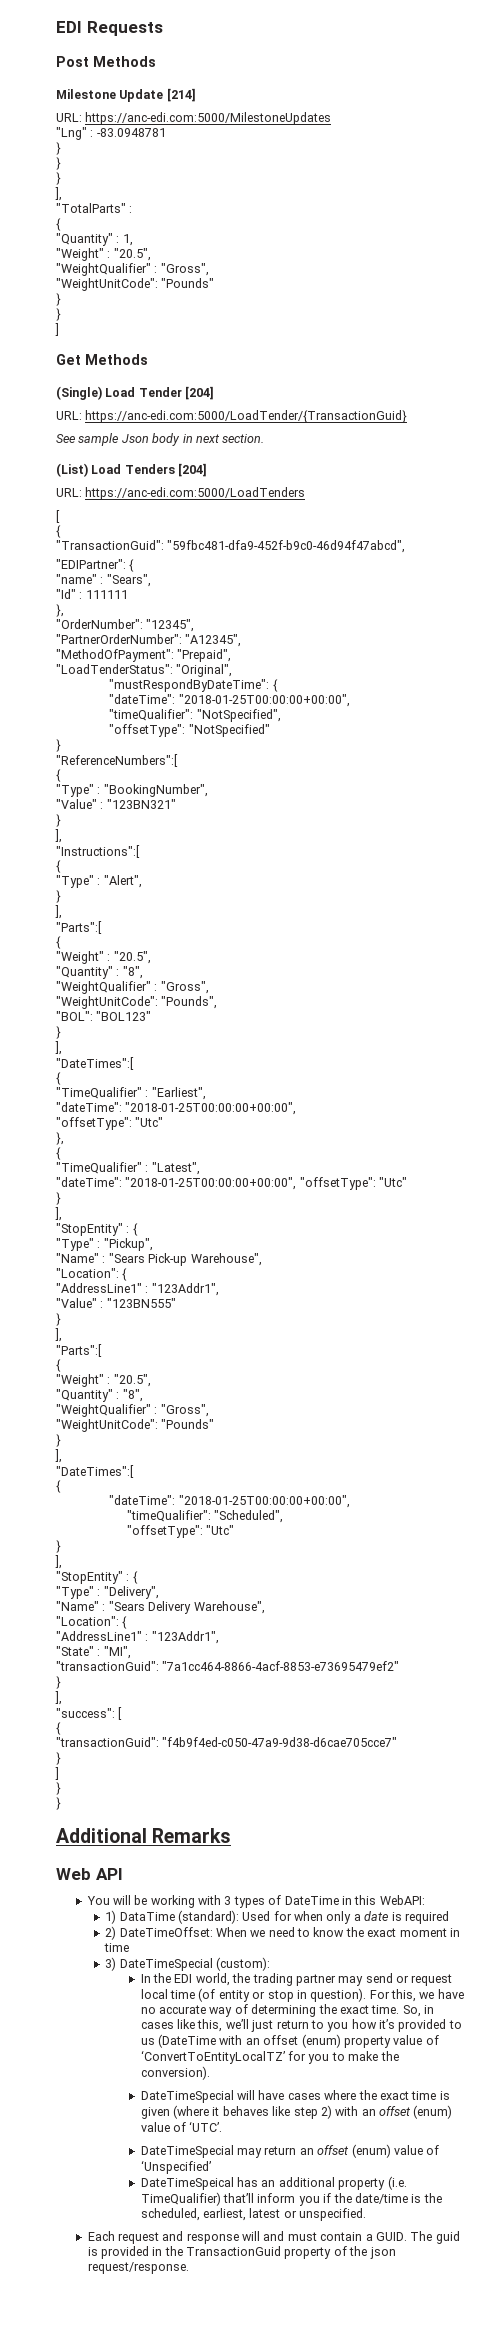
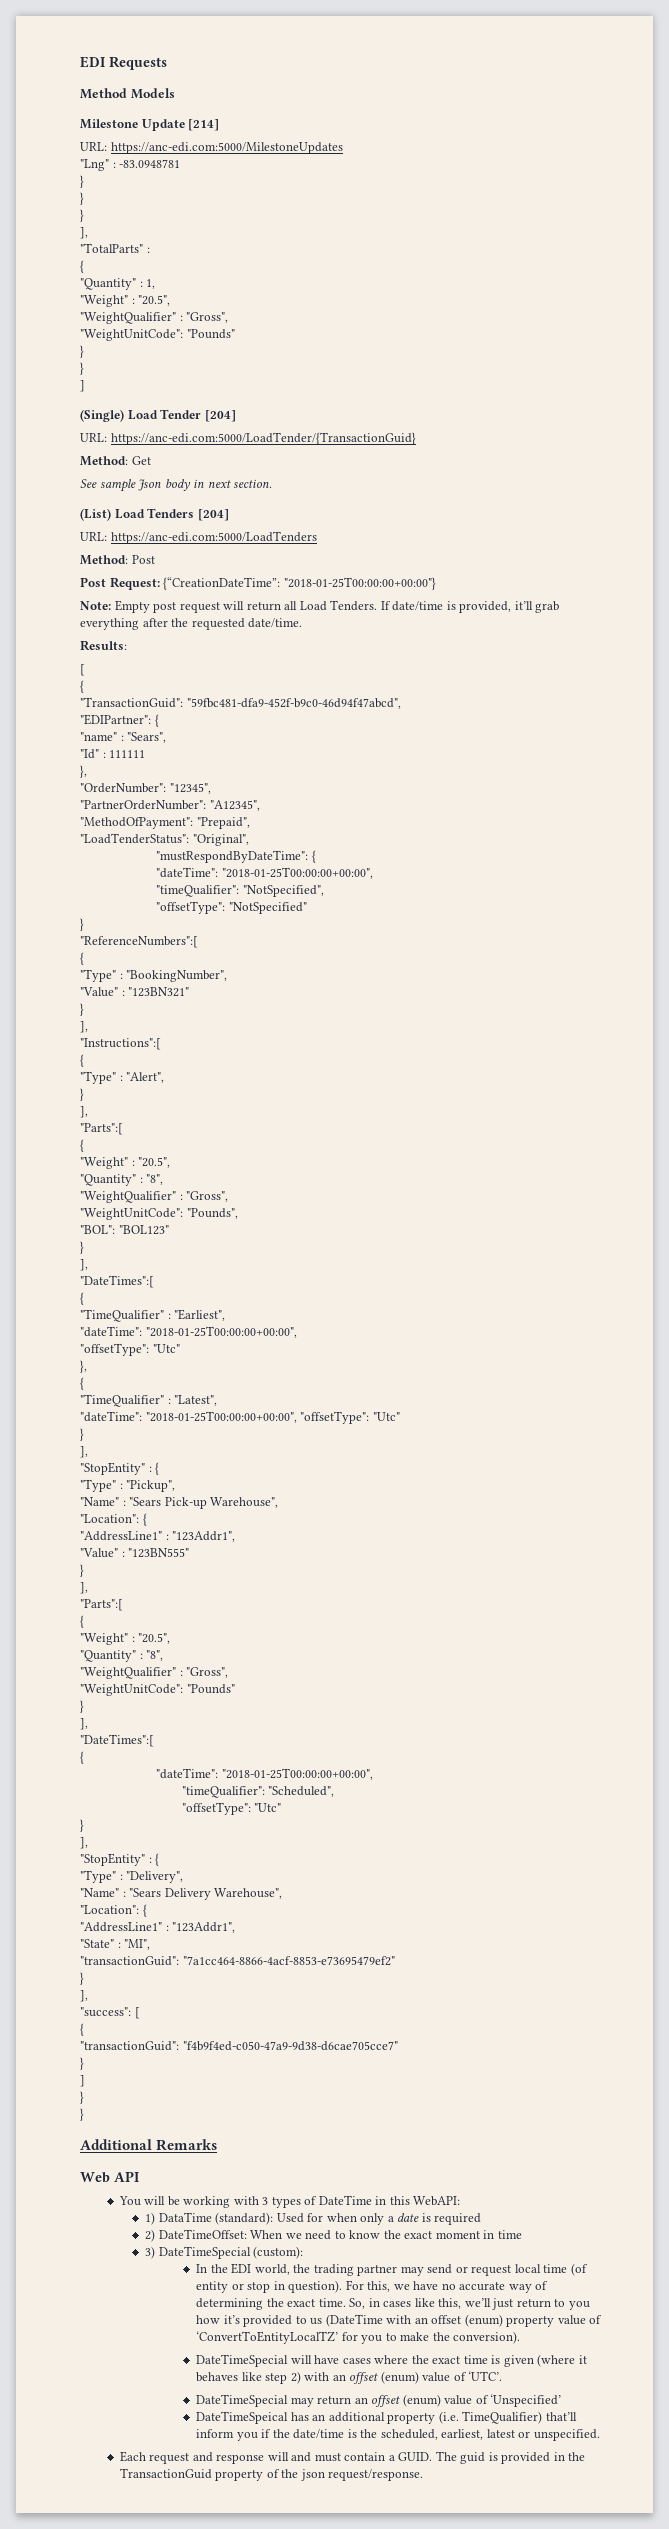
[56,56,156,67] Post Methods -> [80,88,175,99] Method Models
[56,354,148,365] // Get Methods -> (85, 386) none
(408, 416) none -> [80,456,151,466] // Method: Get
(306, 493) none -> [80,555,155,565] [80,577,436,590] [80,600,560,613] [80,618,303,630] [80,640,127,651] // Method: Post // Post Request: {“CreationDateTime”: "2018-01-25T00:00:00+00:00"} // Note: Empty post request will return all Load Tenders. If date/time is provided, it’ll grab everything after the requested date/time. // Results:

